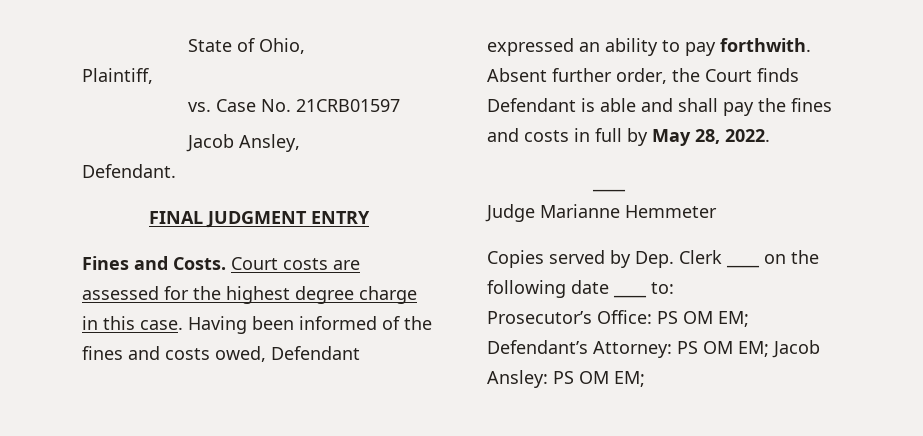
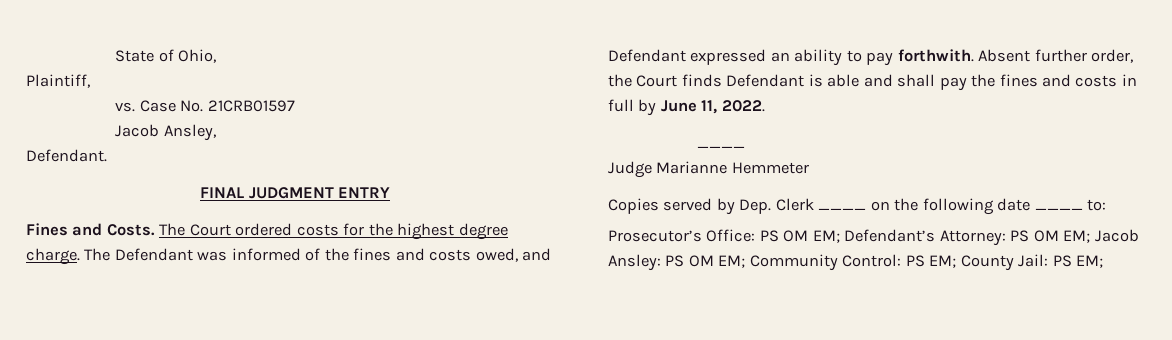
[231,257,360,270] [82,286,417,304] [82,316,294,334] Court costs are assessed for the highest degree charge in this case. Having been -> [159,223,508,240] [26,248,228,265] The Court ordered costs for the highest degree charge. The Defendant was
(266, 354) none -> [522,248,552,261] and
[652,129,720,146] May 28, -> [660,100,718,114] June 11,
(645, 379) none -> [749,254,1104,271] Community Control: PS EM; County Jail: PS EM;

